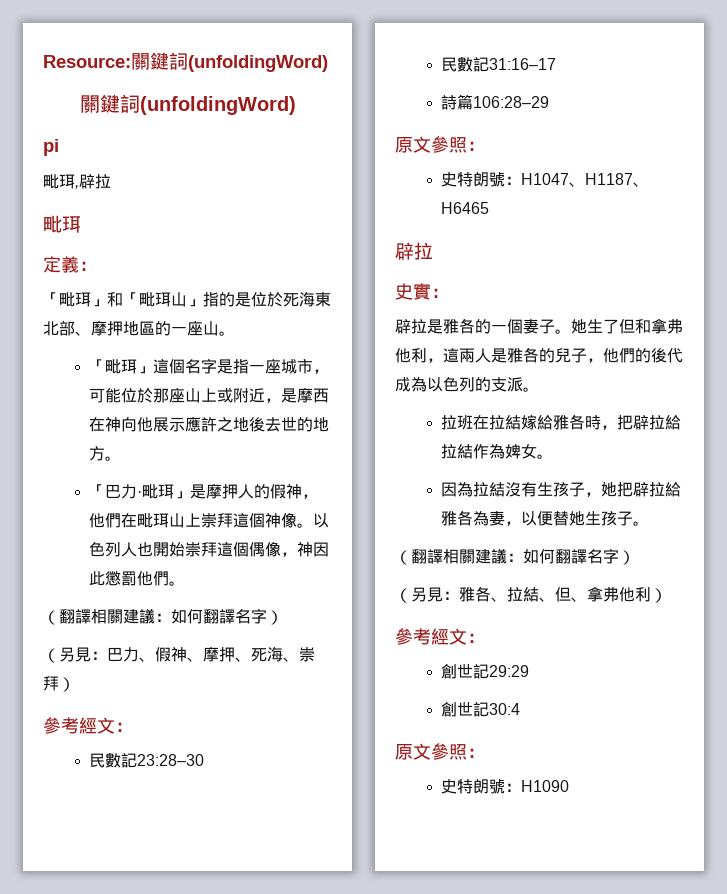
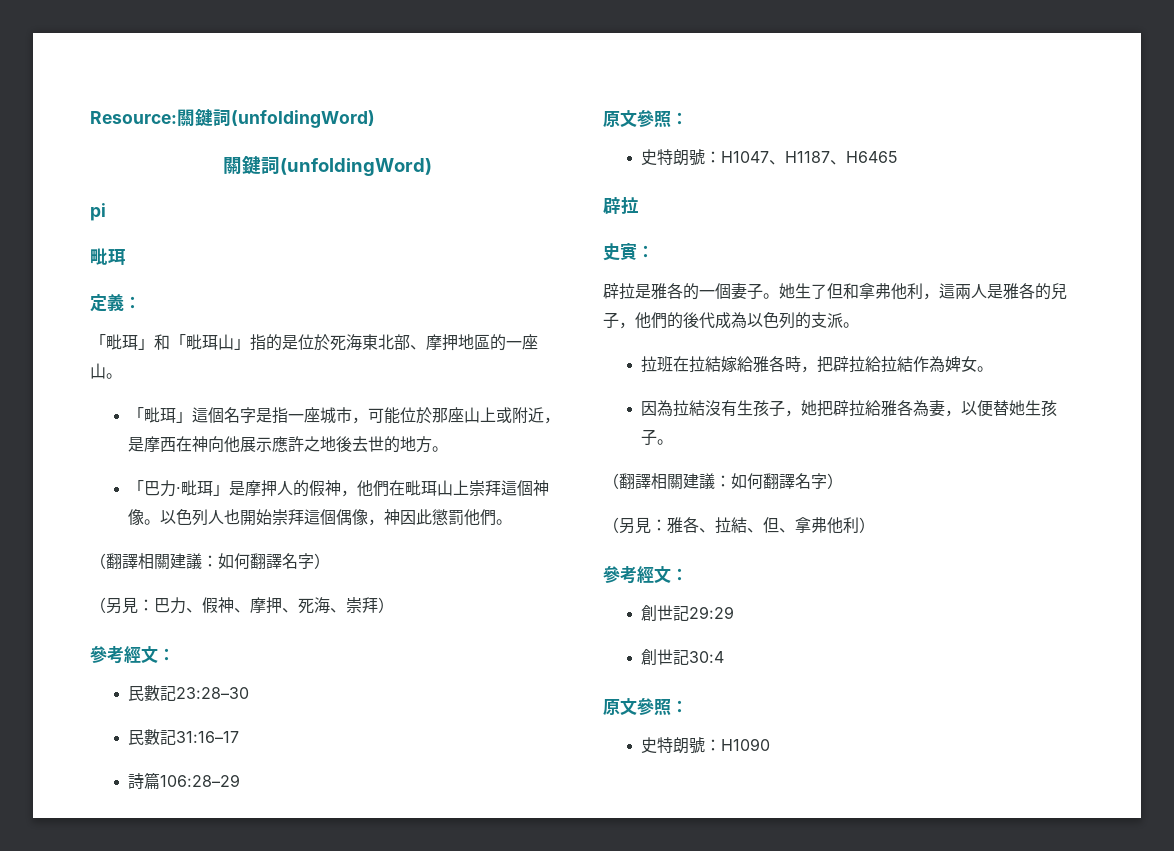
[43,174,111,189] // 毗珥,辟拉 -> (106, 212) none

